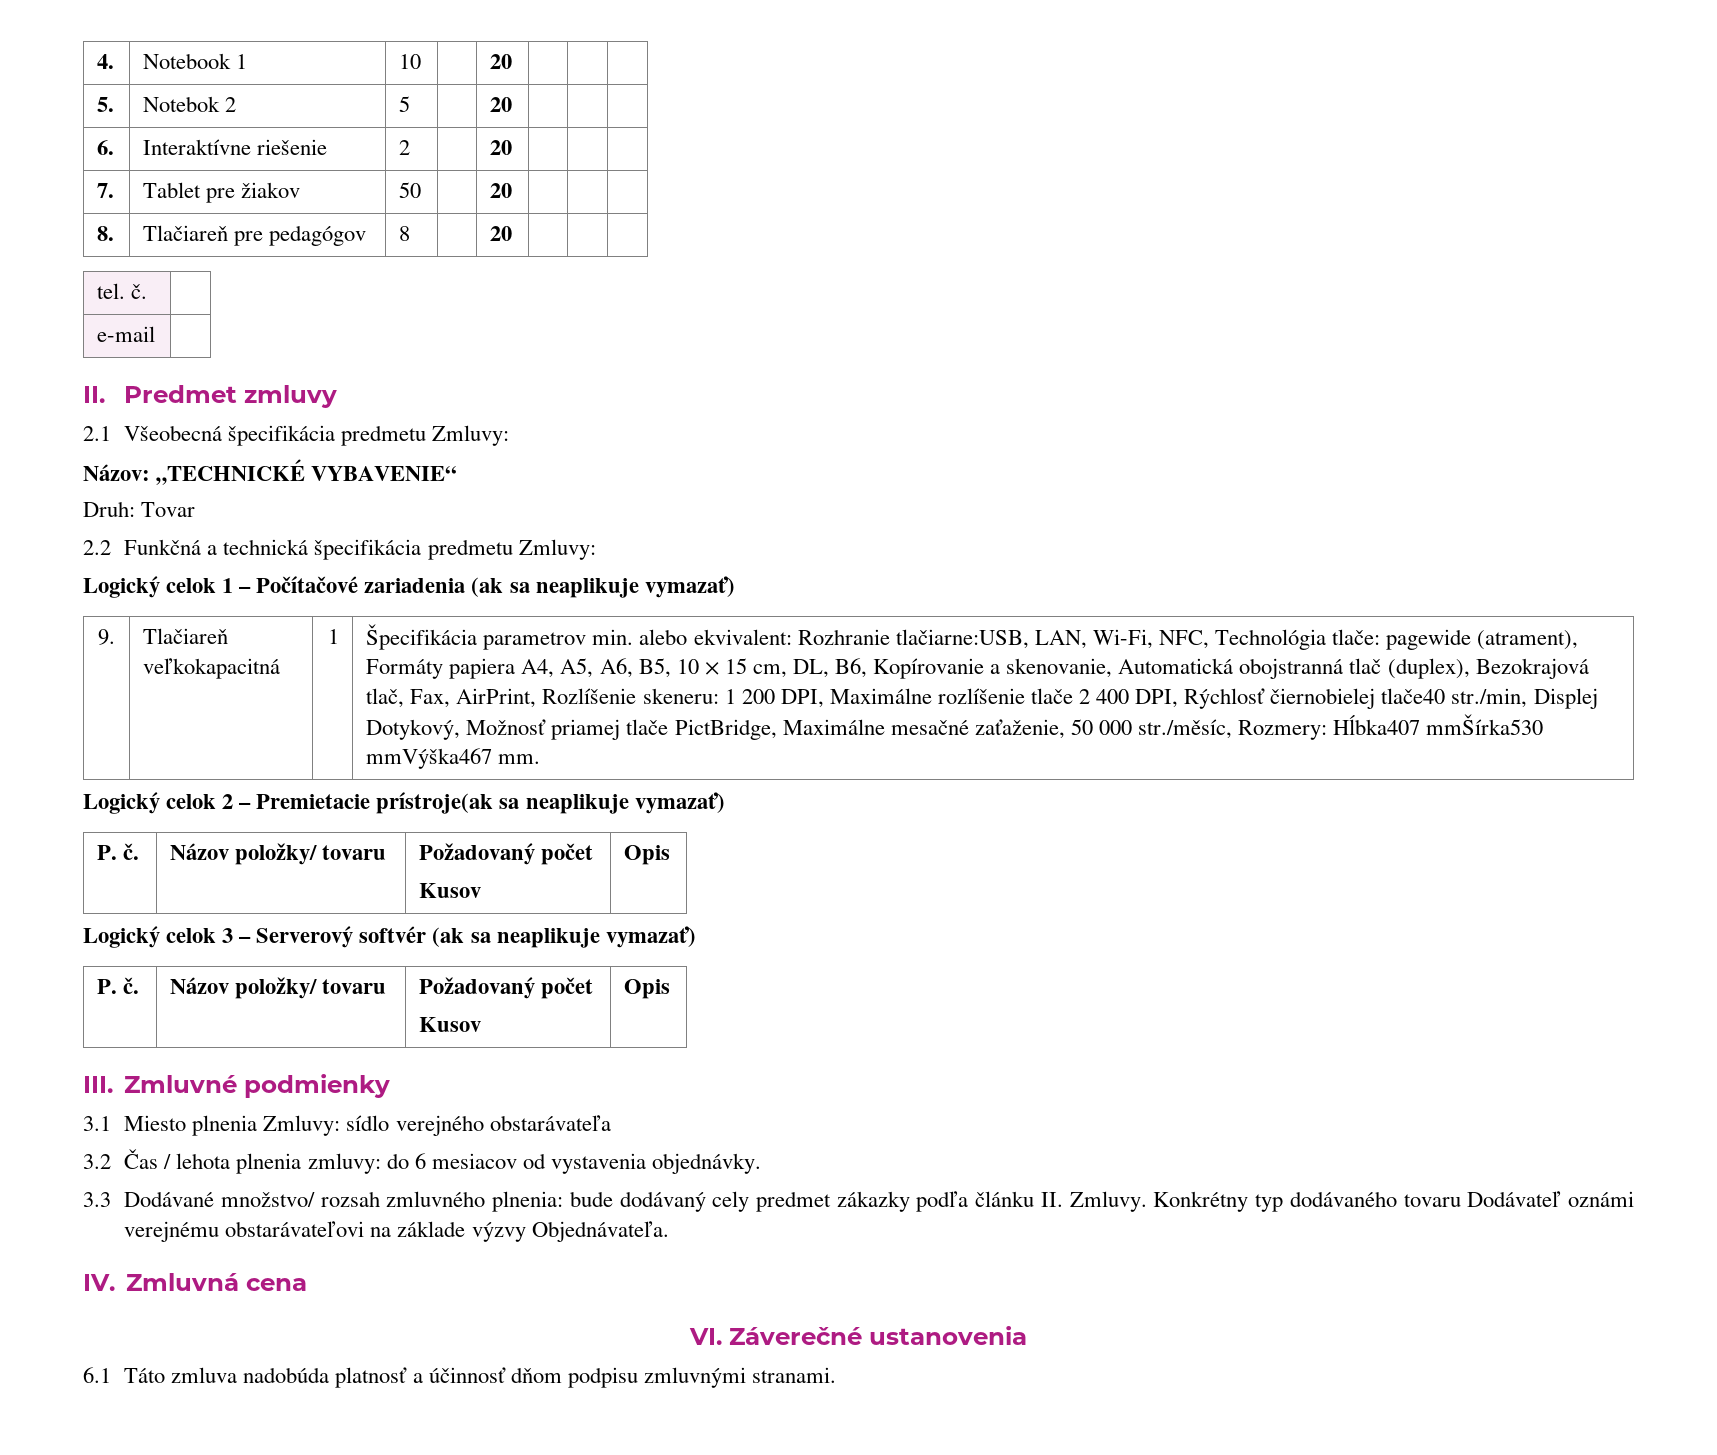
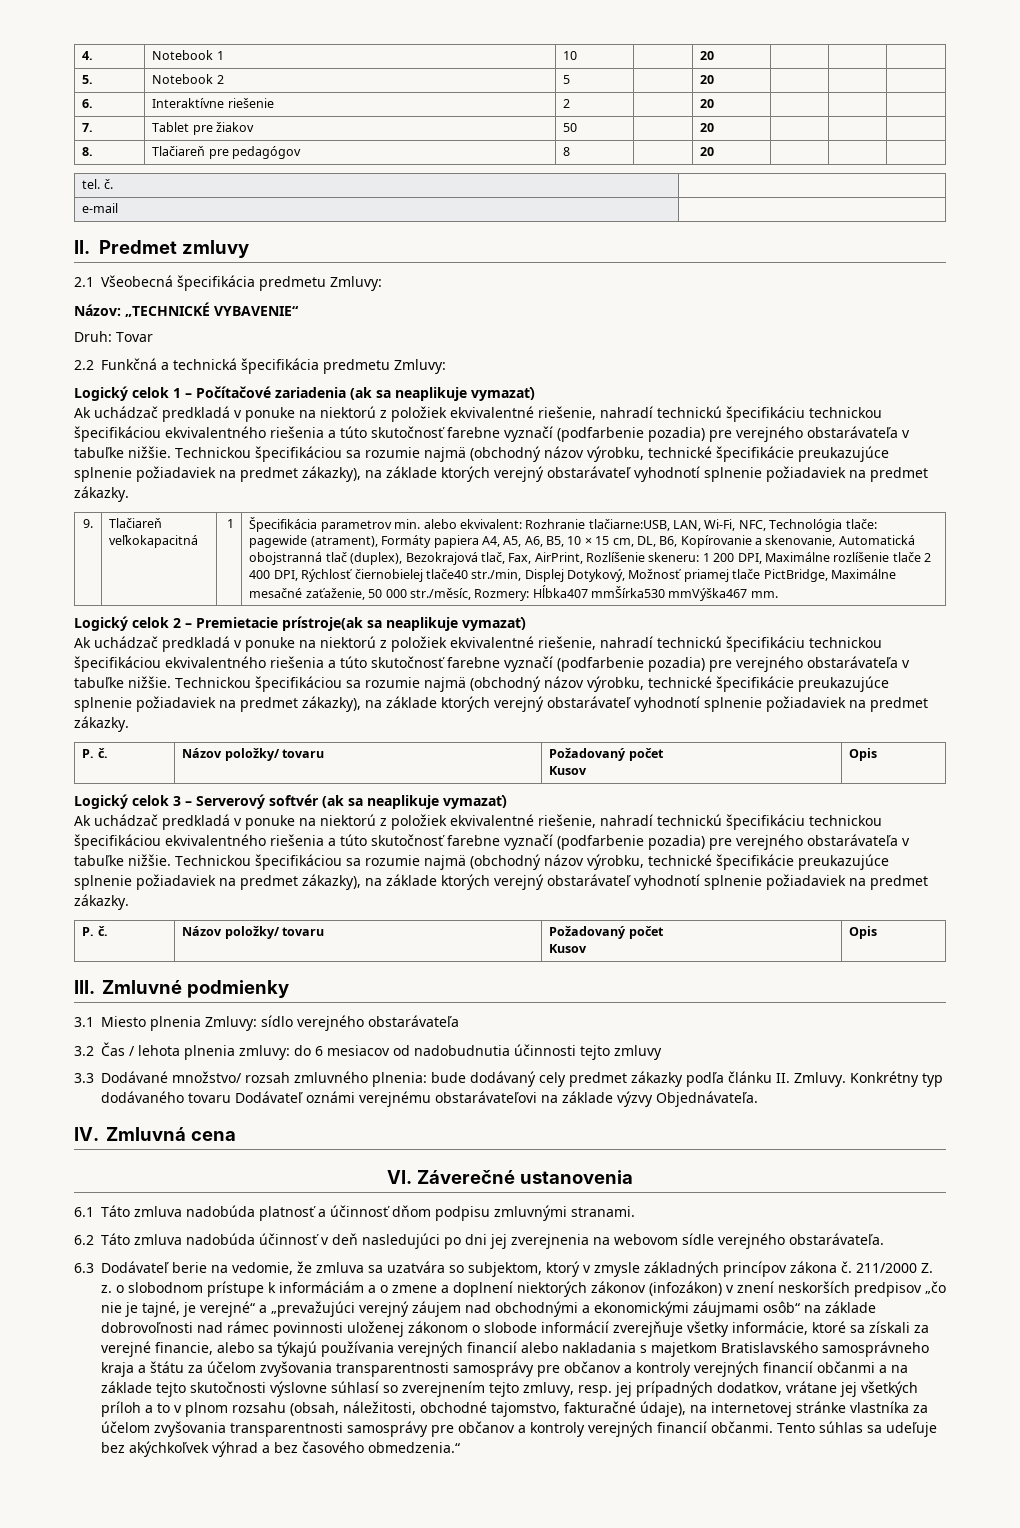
[143,96,221,112] Notebok -> [152,74,214,84] Notebook
(735, 587) none -> [74,406,882,422] [74,426,910,442] [74,446,889,462] [74,466,928,482] [74,486,129,502] // Ak uchádzač predkladá v ponuke na niektorú z položiek ekvivalentné riešenie, nahradí technickú špecifikáciu technickou špecifikáciou ekvivalentného riešenia a túto skutočnosť farebne vyznačí (podfarbenie pozadia) pre verejného obstarávateľa v tabuľke nižšie. Technickou špecifikáciou sa rozumie najmä (obchodný názov výrobku, technické špecifikácie preukazujúce splnenie požiadaviek na predmet zákazky), na základe ktorých verejný obstarávateľ vyhodnotí splnenie požiadaviek na predmet zákazky.
(725, 803) none -> [74,636,882,652] [74,656,910,672] [74,676,889,692] [74,696,928,712] [74,716,129,732] // Ak uchádzač predkladá v ponuke na niektorú z položiek ekvivalentné riešenie, nahradí technickú špecifikáciu technickou špecifikáciou ekvivalentného riešenia a túto skutočnosť farebne vyznačí (podfarbenie pozadia) pre verejného obstarávateľa v tabuľke nižšie. Technickou špecifikáciou sa rozumie najmä (obchodný názov výrobku, technické špecifikácie preukazujúce splnenie požiadaviek na predmet zákazky), na základe ktorých verejný obstarávateľ vyhodnotí splnenie požiadaviek na predmet zákazky.
(696, 937) none -> [74,814,882,830] [74,834,910,850] [74,854,889,870] [74,874,928,890] [74,894,129,910] // Ak uchádzač predkladá v ponuke na niektorú z položiek ekvivalentné riešenie, nahradí technickú špecifikáciu technickou špecifikáciou ekvivalentného riešenia a túto skutočnosť farebne vyznačí (podfarbenie pozadia) pre verejného obstarávateľa v tabuľke nižšie. Technickou špecifikáciou sa rozumie najmä (obchodný názov výrobku, technické špecifikácie preukazujúce splnenie požiadaviek na predmet zákazky), na základe ktorých verejný obstarávateľ vyhodnotí splnenie požiadaviek na predmet zákazky.
[550,1153,761,1174] vystavenia objednávky. -> [414,1044,662,1060] nadobudnutia účinnosti tejto zmluvy
(836, 1375) none -> [74,1233,884,1249] [74,1261,933,1277] [101,1281,946,1297] [101,1301,876,1317] [101,1321,929,1337] [101,1341,929,1357] [101,1361,908,1377] [101,1381,918,1397] [101,1401,928,1417] [101,1421,937,1437] [101,1441,460,1457] // 6.2 Táto zmluva nadobúda účinnosť v deň nasledujúci po dni jej zverejnenia na webovom sídle verejného obstarávateľa. // 6.3 Dodávateľ berie na vedomie, že zmluva sa uzatvára so subjektom, ktorý v zmysle základných princípov zákona č. 211/2000 Z. z. o slobodnom prístupe k informáciám a o zmene a doplnení niektorých zákonov (infozákon) v znení neskorších predpisov „čo nie je tajné, je verejné“ a „prevažujúci verejný záujem nad obchodnými a ekonomickými záujmami osôb“ na základe dobrovoľnosti nad rámec povinnosti uloženej zákonom o slobode informácií zverejňuje všetky informácie, ktoré sa získali za verejné financie, alebo sa týkajú používania verejných financií alebo nakladania s majetkom Bratislavského samosprávneho kraja a štátu za účelom zvyšovania transparentnosti samosprávy pre občanov a kontroly verejných financií občanmi a na základe tejto skutočnosti výslovne súhlasí so zverejnením tejto zmluvy, resp. jej prípadných dodatkov, vrátane jej všetkých príloh a to v plnom rozsahu (obsah, náležitosti, obchodné tajomstvo, fakturačné údaje), na internetovej stránke vlastníka za účelom zvyšovania transparentnosti samosprávy pre občanov a kontroly verejných financií občanmi. Tento súhlas sa udeľuje bez akýchkoľvek výhrad a bez časového obmedzenia.“

